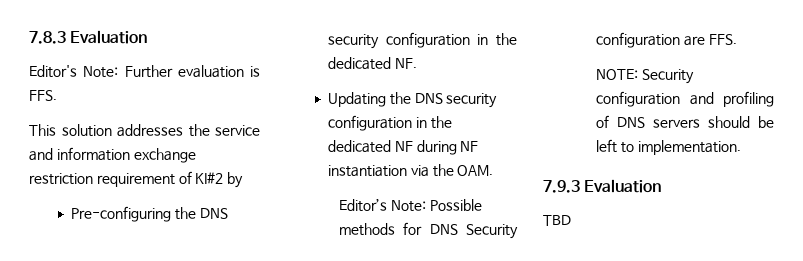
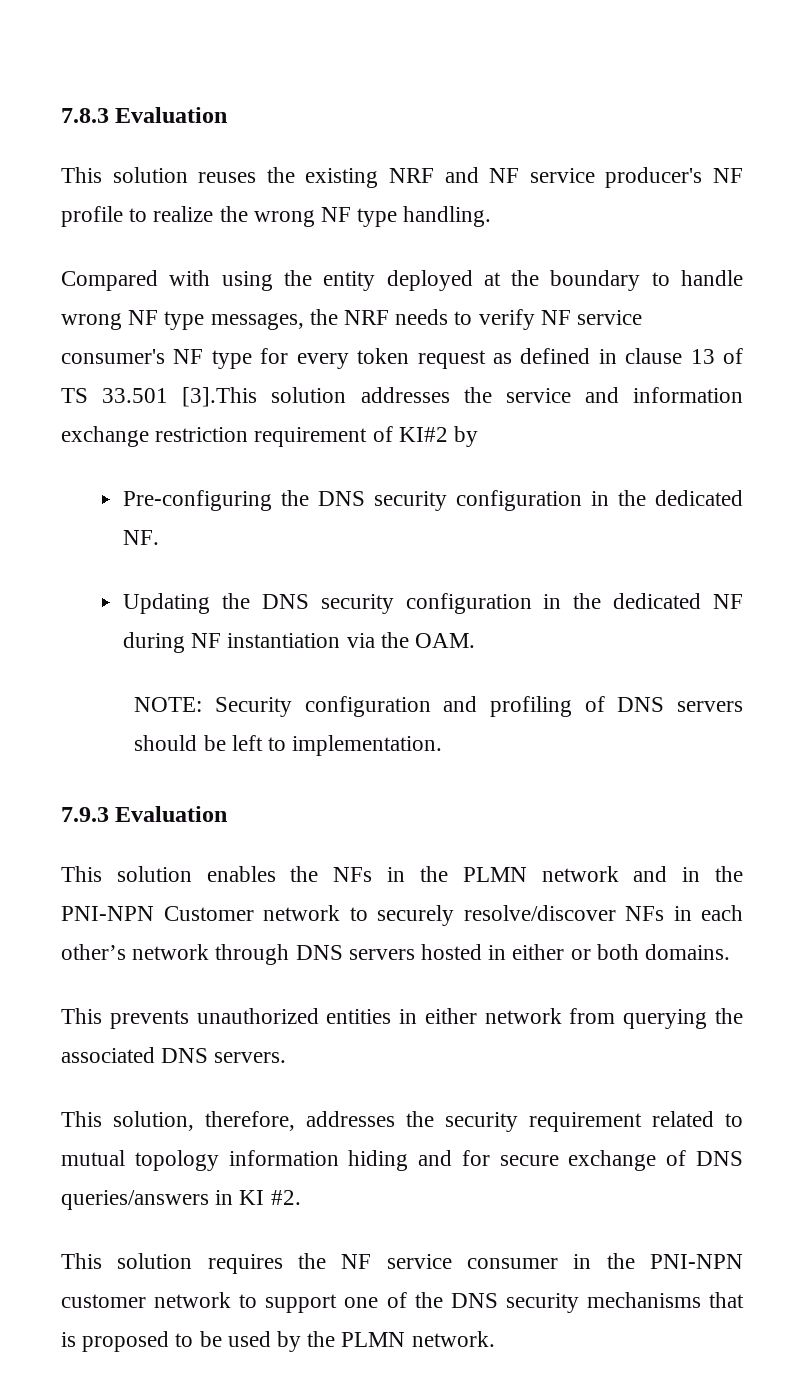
[29,65,260,78] [29,90,57,101] [29,124,56,136] Editor's Note: Further evaluation is FFS. // This -> [61,167,744,188] [61,206,492,227] [61,270,743,291] [61,309,643,330] [61,348,743,369] [61,387,258,407] This solution reuses the existing NRF and NF service producer's NF profile to realize the wrong NF type handling. // Compared with using the entity deployed at the boundary to handle wrong NF type messages, the NRF needs to verify NF service consumer's NF type for every token request as defined in clause 13 of TS 33.501 [3].This
[339,198,482,212] [339,222,518,239] [596,32,737,48] // Editor’s Note: Possible methods for DNS Security configuration are FFS. -> (476, 640) none
[543,215,571,226] TBD -> [61,866,743,882] [61,905,743,926] [61,944,731,965] [61,1008,743,1029] [61,1047,287,1063] [61,1111,743,1132] [61,1150,743,1171] [61,1190,301,1210] [61,1253,743,1274] [61,1292,745,1313] [61,1331,495,1352] This solution enables the NFs in the PLMN network and in the PNI-NPN Customer network to securely resolve/discover NFs in each other’s network through DNS servers hosted in either or both domains. // This prevents unauthorized entities in either network from querying the associated DNS servers. // This solution, therefore, addresses the security requirement related to mutual topology information hiding and for secure exchange of DNS queries/answers in KI #2. // This solution requires the NF service consumer in the PNI-NPN customer network to support one of the DNS security mechanisms that is proposed to be used by the PLMN network.

